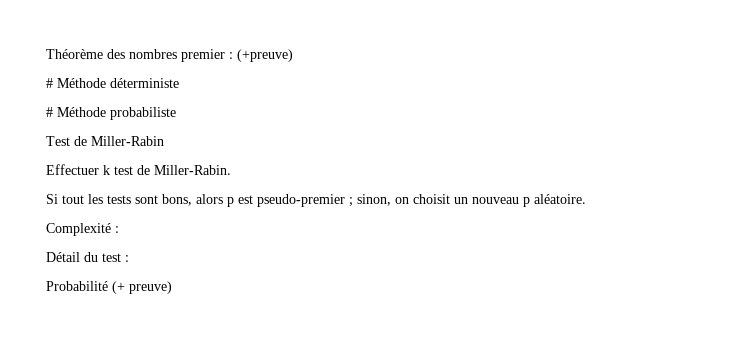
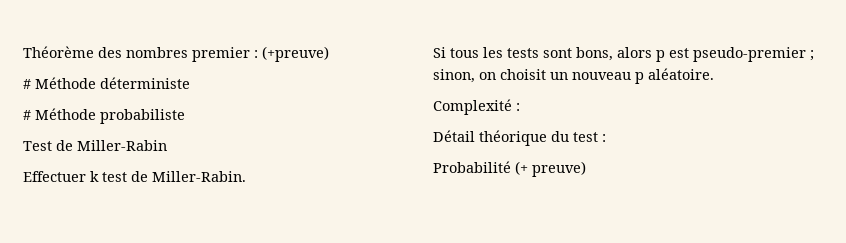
[62,195,84,204] tout -> [450,48,479,58] tous
(80, 257) none -> [479,130,547,146] théorique

